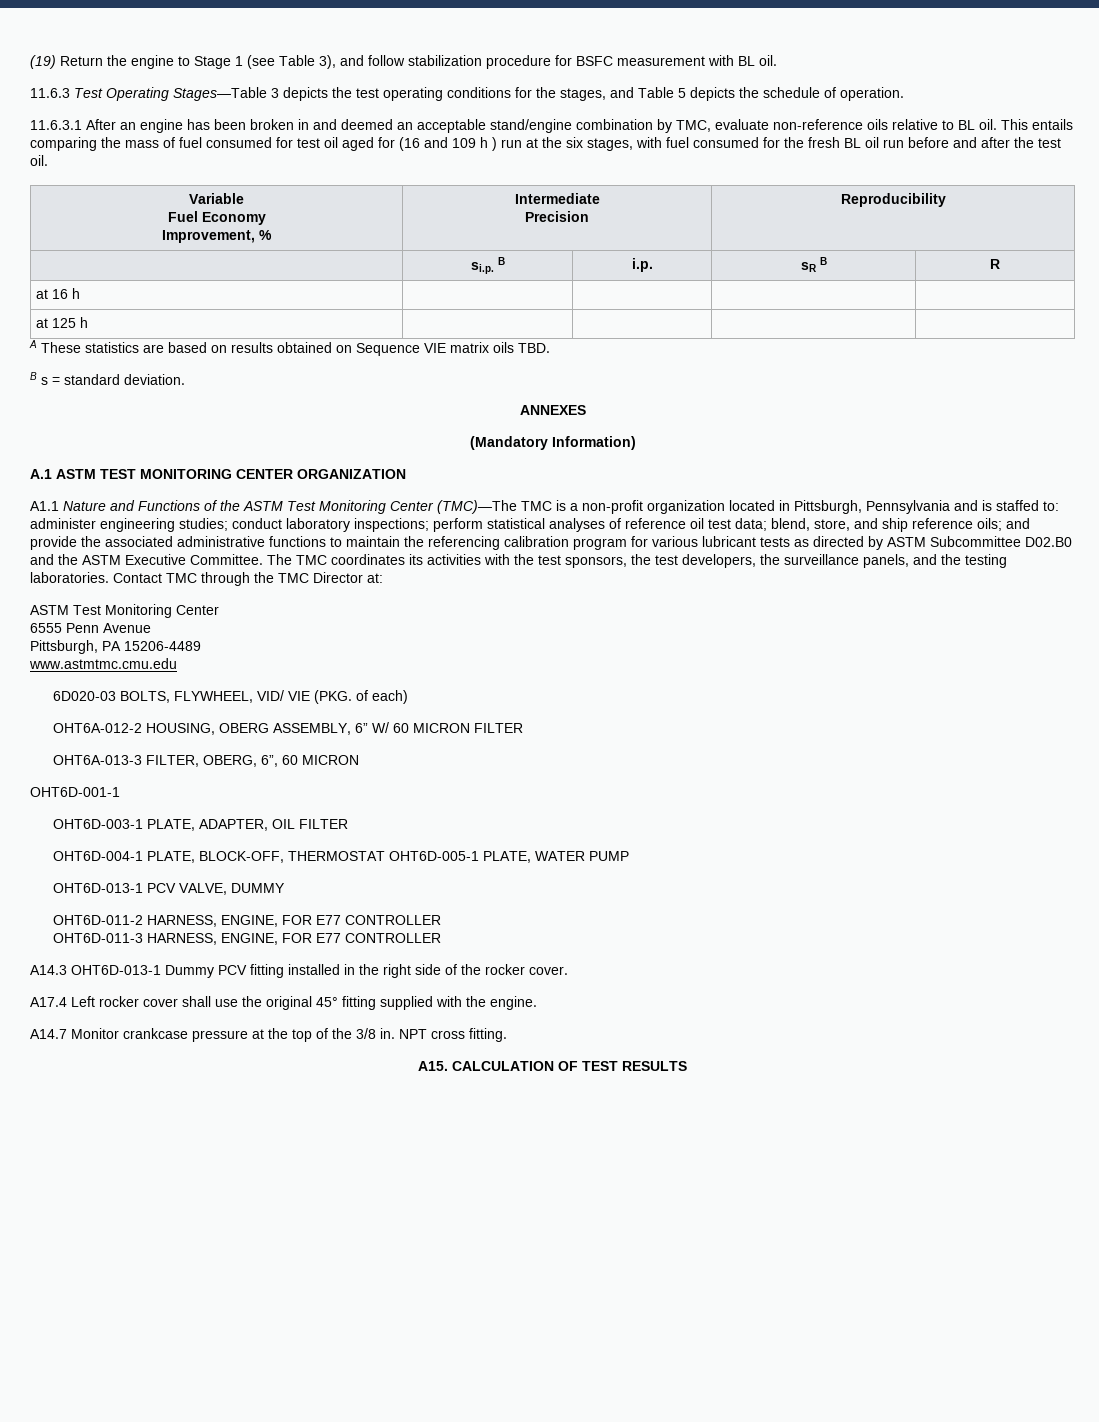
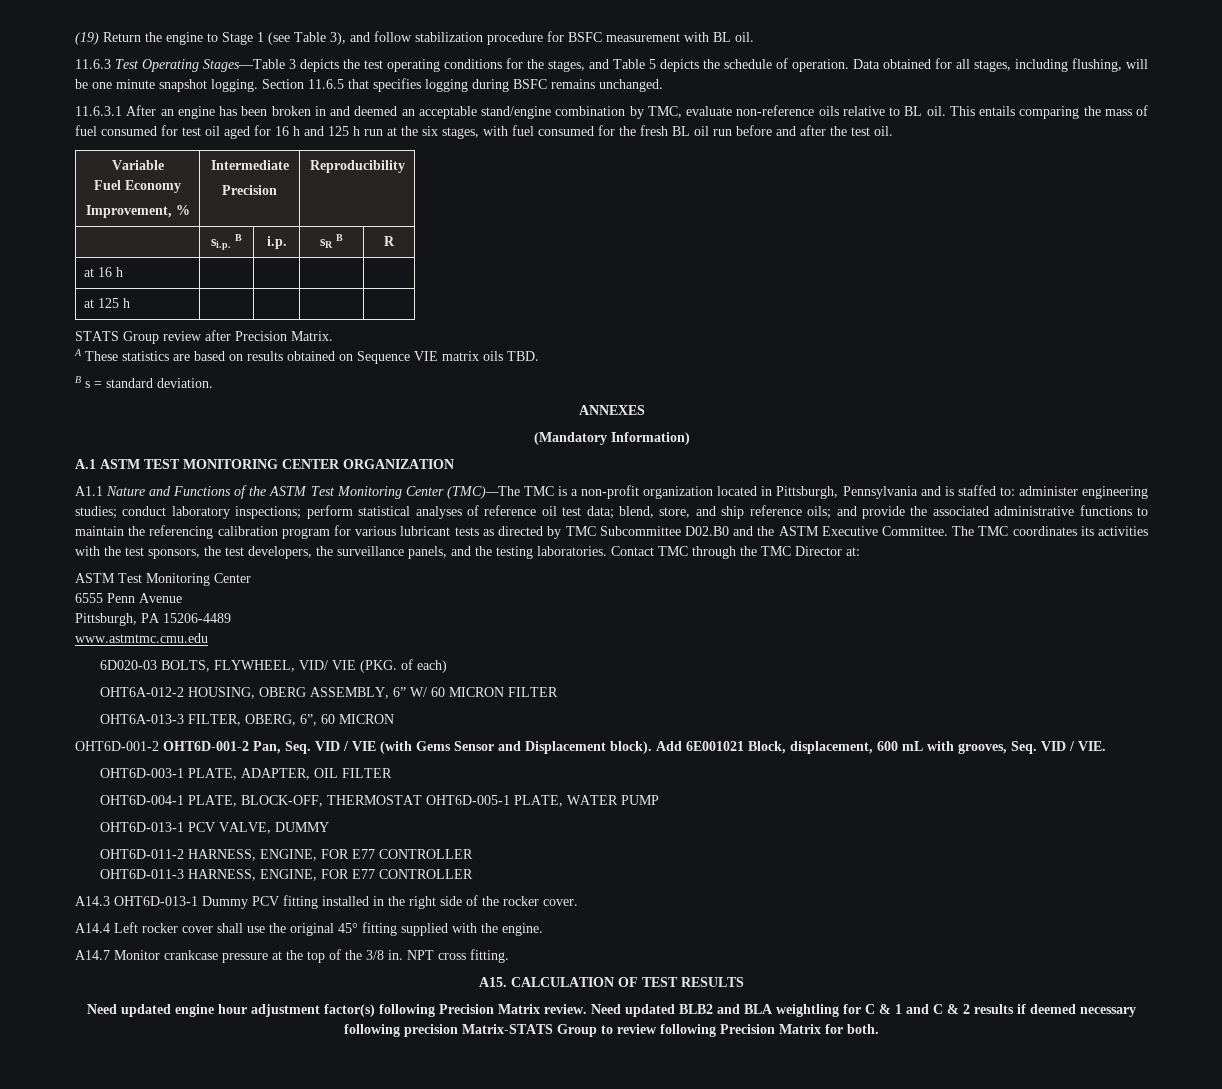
(904, 94) none -> [853,58,1148,72] [75,78,663,92] Data obtained for all stages, including flushing, will be one minute snapshot logging. Section 11.6.5 that specifies logging during BSFC remains unchanged.
[399,137,497,151] (16 and 109 h ) -> [275,126,360,136] 16 h and 125 h
(89, 322) none -> [75,330,333,344] // STATS Group review after Precision Matrix.
[887,537,926,547] ASTM -> [565,526,596,536] TMC
[30,787,120,797] OHT6D-001-1 -> [75,741,1106,754] OHT6D-001-2 OHT6D-001-2 Pan, Seq. VID / VIE (with Gems Sensor and Displacement block). Add 6E001021 Block, displacement, 600 mL with grooves, Seq. VID / VIE.
[30,997,67,1007] A17.4 -> [75,923,110,933] A14.4
(687, 1066) none -> [87,1004,1136,1017] [344,1024,879,1037] // Need updated engine hour adjustment factor(s) following Precision Matrix review. Need updated BLB2 and BLA weightling for C & 1 and C & 2 results if deemed necessary following precision Matrix-STATS Group to review following Precision Matrix for both.

